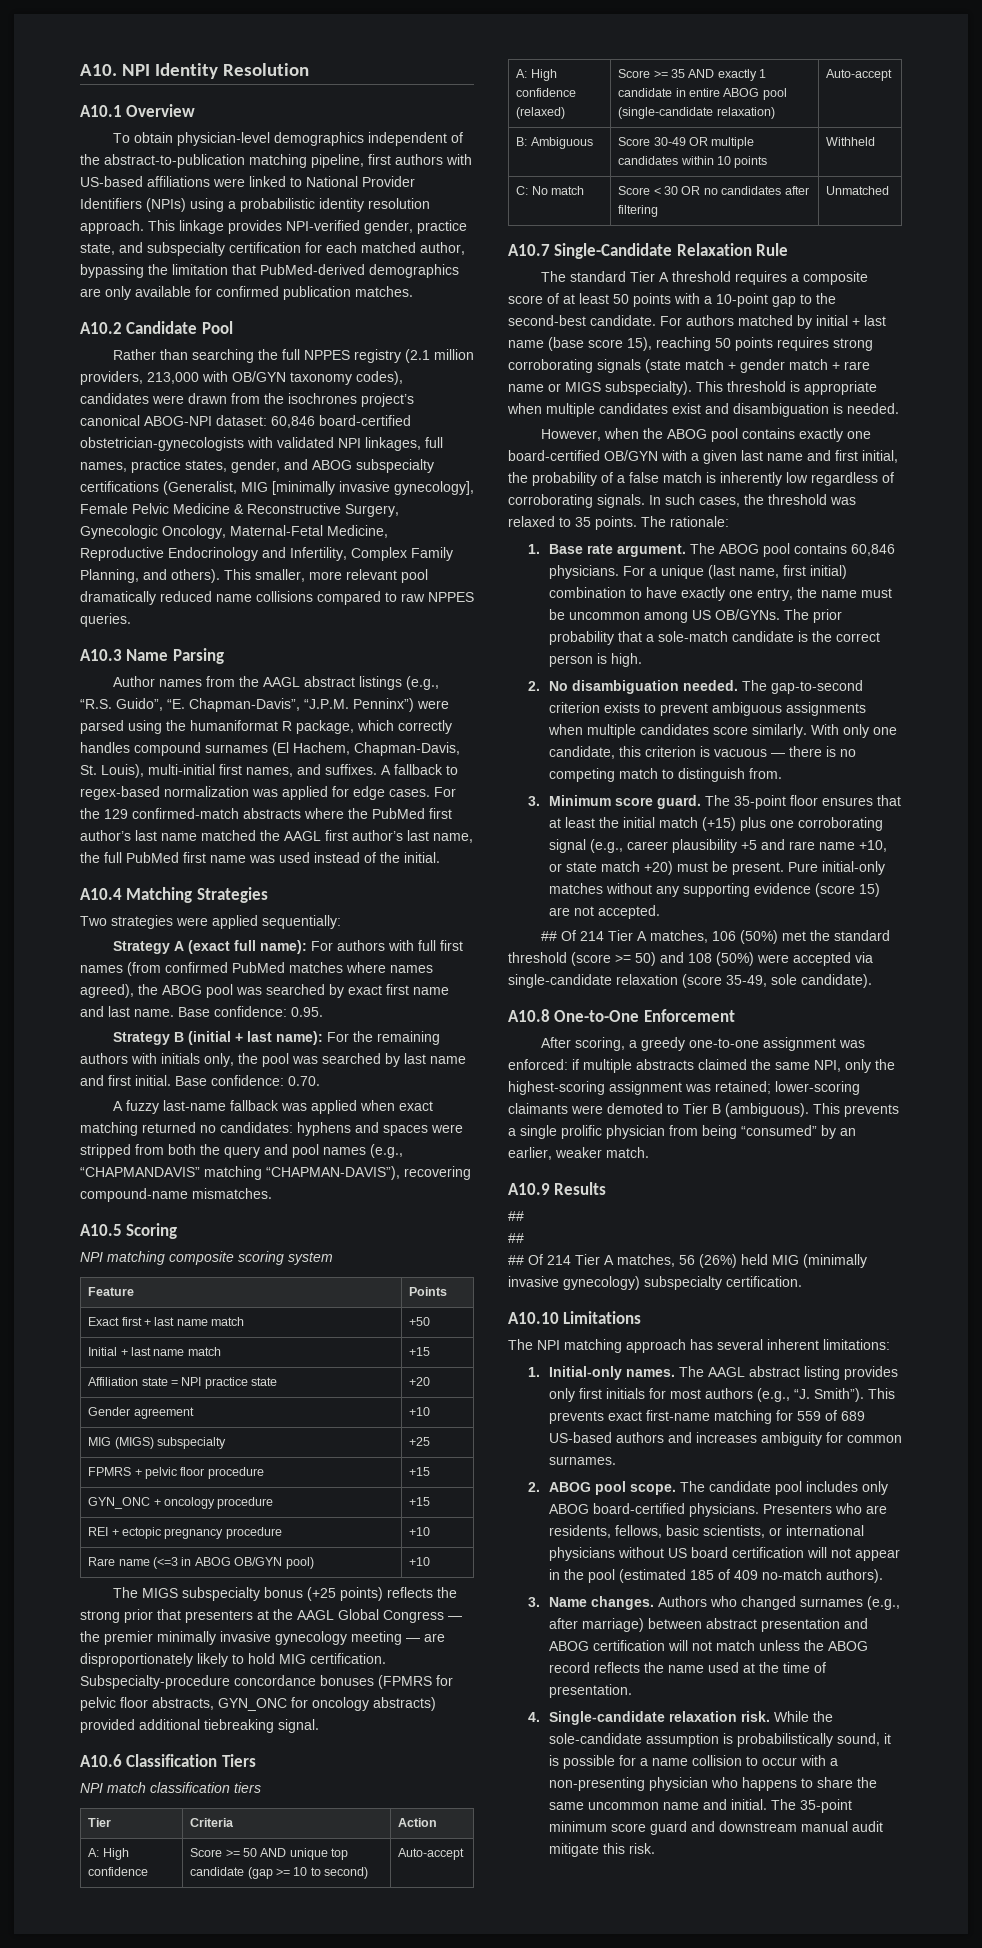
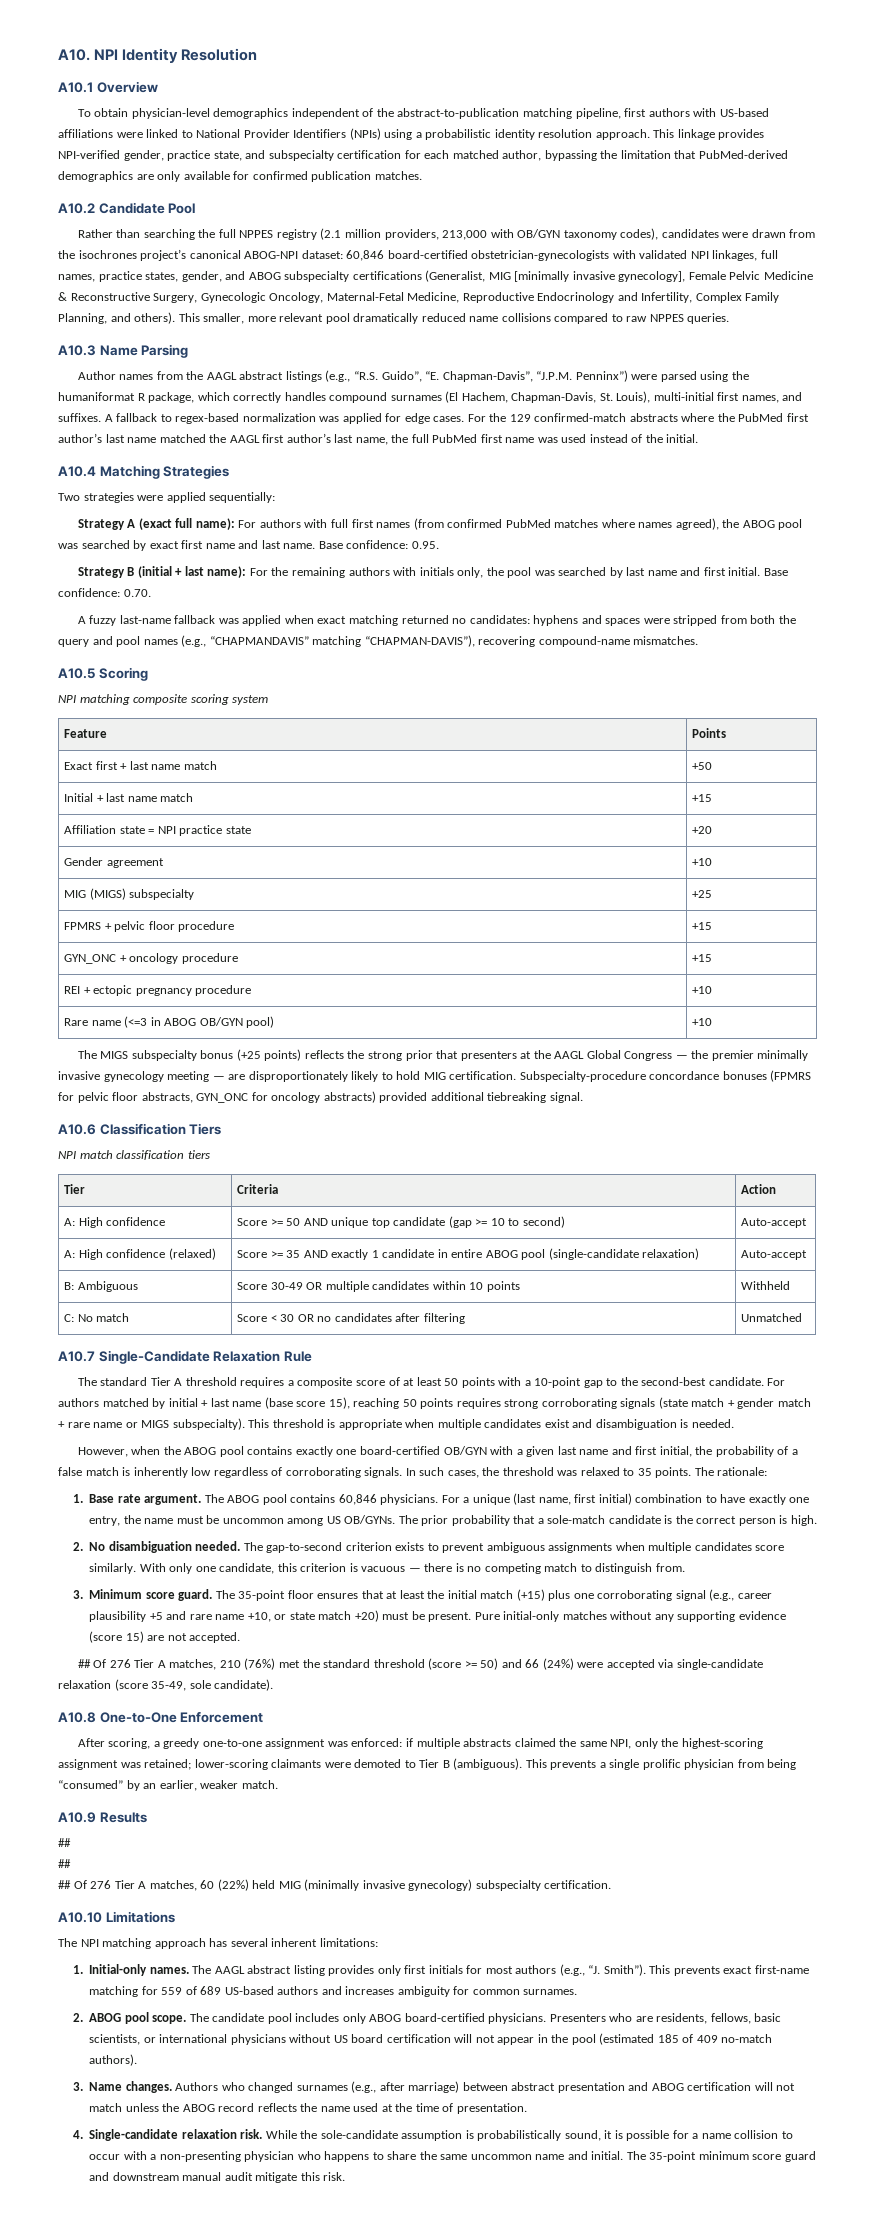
[579,930,778,944] 214 Tier A matches, 106 (50%) -> [109,1658,276,1670] 276 Tier A matches, 210 (76%)
[688,952,754,966] 108 (50%) -> [525,1658,574,1670] 66 (24%)
[547,1254,737,1268] 214 Tier A matches, 56 (26%) -> [90,1879,249,1891] 276 Tier A matches, 60 (22%)

